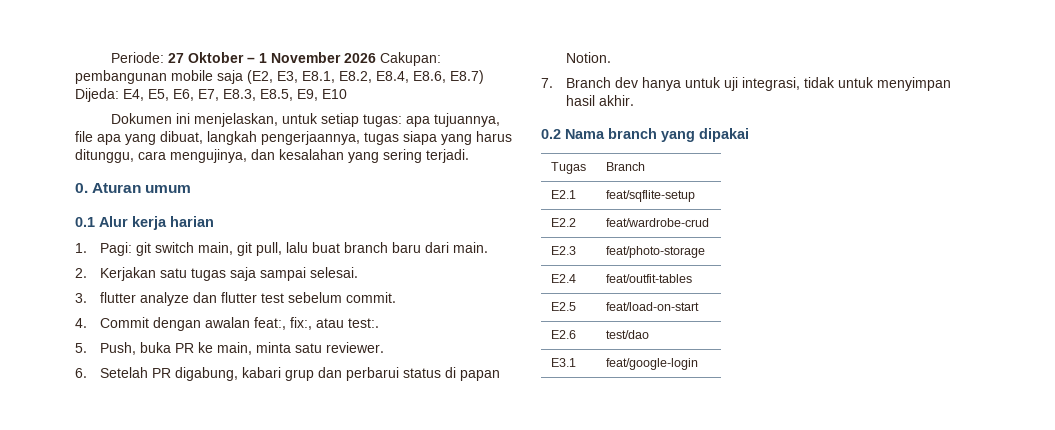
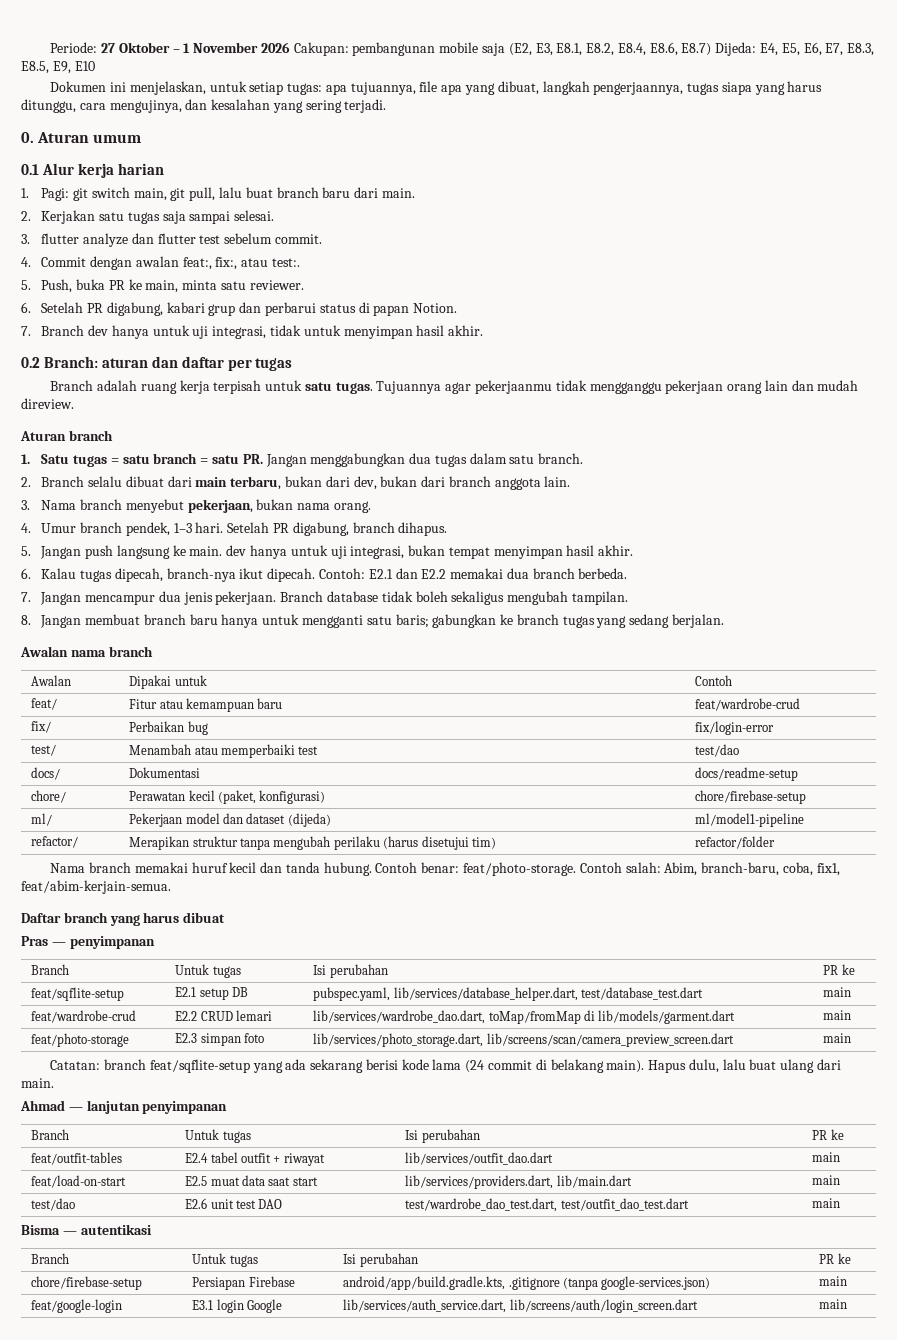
[565,128,749,142] [550,162,586,174] [605,162,645,171] [550,190,576,199] [605,190,695,202] [550,218,576,227] [605,218,709,227] [550,246,576,255] [605,246,705,258] [550,274,576,283] [605,274,692,283] [550,302,576,311] [605,302,699,311] [550,330,576,339] [605,330,649,339] [550,358,576,367] [605,358,698,370] Nama branch yang dipakai // Tugas | Branch // E2.1 | feat/sqflite-setup // E2.2 | feat/wardrobe-crud // E2.3 | feat/photo-storage // E2.4 | feat/outfit-tables // E2.5 | feat/load-on-start // E2.6 | test/dao // E3.1 | feat/google-login -> [43,356,293,371] [50,380,859,394] [21,398,74,409] [20,430,113,441] [21,453,584,467] [21,476,571,490] [21,499,372,513] [21,522,448,536] [21,545,634,559] [21,568,628,582] [21,591,628,605] [21,614,725,628] [20,646,153,657] [31,675,72,686] [129,675,207,689] [695,675,733,686] [31,698,58,710] [129,698,283,712] [695,698,801,711] [31,721,52,733] [129,721,208,735] [695,721,775,735] [31,744,57,756] [129,744,319,758] [695,744,740,757] [31,767,61,780] [129,767,201,778] [695,767,799,781] [31,790,67,803] [129,790,326,804] [695,790,807,804] [31,813,53,826] [129,813,331,827] [695,813,805,827] [31,836,79,848] [129,836,496,850] [695,836,776,849] [50,862,840,876] [21,880,171,894] [21,912,226,926] [21,936,155,949] [31,964,70,975] [175,964,241,978] [313,964,388,978] [823,964,855,975] [31,987,125,1001] [175,987,249,1000] [313,987,704,1001] [823,987,852,997] [31,1010,137,1023] [175,1010,273,1021] [313,1010,736,1024] [823,1010,852,1020] [31,1033,130,1047] [175,1033,265,1046] [313,1033,734,1047] [823,1033,852,1043] [50,1059,842,1073] [21,1078,54,1088] [20,1100,228,1114] [31,1129,70,1140] [185,1129,251,1143] [405,1129,480,1143] [812,1129,844,1140] [31,1152,123,1165] [185,1152,325,1166] [405,1152,554,1165] [812,1152,841,1162] [31,1175,127,1188] [185,1175,318,1186] [405,1175,632,1189] [812,1175,841,1185] [31,1198,76,1211] [185,1198,283,1209] [405,1198,689,1212] [812,1198,841,1208] [21,1224,152,1235] [31,1253,70,1264] [192,1253,258,1267] [343,1253,418,1267] [819,1253,851,1264] [31,1276,143,1290] [192,1276,295,1290] [343,1276,711,1290] [819,1276,848,1286] [31,1299,123,1313] [192,1299,283,1313] [343,1299,698,1313] [819,1299,848,1309] Branch: aturan dan daftar per tugas // Branch adalah ruang kerja terpisah untuk satu tugas. Tujuannya agar pekerjaanmu tidak mengganggu pekerjaan orang lain dan mudah direview. // Aturan branch // 1. Satu tugas = satu branch = satu PR. Jangan menggabungkan dua tugas dalam satu branch. // 2. Branch selalu dibuat dari main terbaru, bukan dari dev, bukan dari branch anggota lain. // 3. Nama branch menyebut pekerjaan, bukan nama orang. // 4. Umur branch pendek, 1–3 hari. Setelah PR digabung, branch dihapus. // 5. Jangan push langsung ke main. dev hanya untuk uji integrasi, bukan tempat menyimpan hasil akhir. // 6. Kalau tugas dipecah, branch-nya ikut dipecah. Contoh: E2.1 dan E2.2 memakai dua branch berbeda. // 7. Jangan mencampur dua jenis pekerjaan. Branch database tidak boleh sekaligus mengubah tampilan. // 8. Jangan membuat branch baru hanya untuk mengganti satu baris; gabungkan ke branch tugas yang sedang berjalan. // Awalan nama branch // Awalan | Dipakai untuk | Contoh // feat/ | Fitur atau kemampuan baru | feat/wardrobe-crud // fix/ | Perbaikan bug | fix/login-error // test/ | Menambah atau memperbaiki test | test/dao // docs/ | Dokumentasi | docs/readme-setup // chore/ | Perawatan kecil (paket, konfigurasi) | chore/firebase-setup // ml/ | Pekerjaan model dan dataset (dijeda) | ml/model1-pipeline // refactor/ | Merapikan struktur tanpa mengubah perilaku (harus disetujui tim) | refactor/folder // Nama branch memakai huruf kecil dan tanda hubung. Contoh benar: feat/photo-storage. Contoh salah: Abim, branch-baru, coba, fix1, feat/abim-kerjain-semua. // Daftar branch yang harus dibuat // Pras — penyimpanan // Branch | Untuk tugas | Isi perubahan | PR ke // feat/sqflite-setup | E2.1 setup DB | pubspec.yaml, lib/services/database_helper.dart, test/database_test.dart | main // feat/wardrobe-crud | E2.2 CRUD lemari | lib/services/wardrobe_dao.dart, toMap/fromMap di lib/models/garment.dart | main // feat/photo-storage | E2.3 simpan foto | lib/services/photo_storage.dart, lib/screens/scan/camera_preview_screen.dart | main // Catatan: branch feat/sqflite-setup yang ada sekarang berisi kode lama (24 commit di belakang main). Hapus dulu, lalu buat ulang dari main. // Ahmad — lanjutan penyimpanan // Branch | Untuk tugas | Isi perubahan | PR ke // feat/outfit-tables | E2.4 tabel outfit + riwayat | lib/services/outfit_dao.dart | main // feat/load-on-start | E2.5 muat data saat start | lib/services/providers.dart, lib/main.dart | main // test/dao | E2.6 unit test DAO | test/wardrobe_dao_test.dart, test/outfit_dao_test.dart | main // Bisma — autentikasi // Branch | Untuk tugas | Isi perubahan | PR ke // chore/firebase-setup | Persiapan Firebase | android/app/build.gradle.kts, .gitignore (tanpa google-services.json) | main // feat/google-login | E3.1 login Google | lib/services/auth_service.dart, lib/screens/auth/login_screen.dart | main

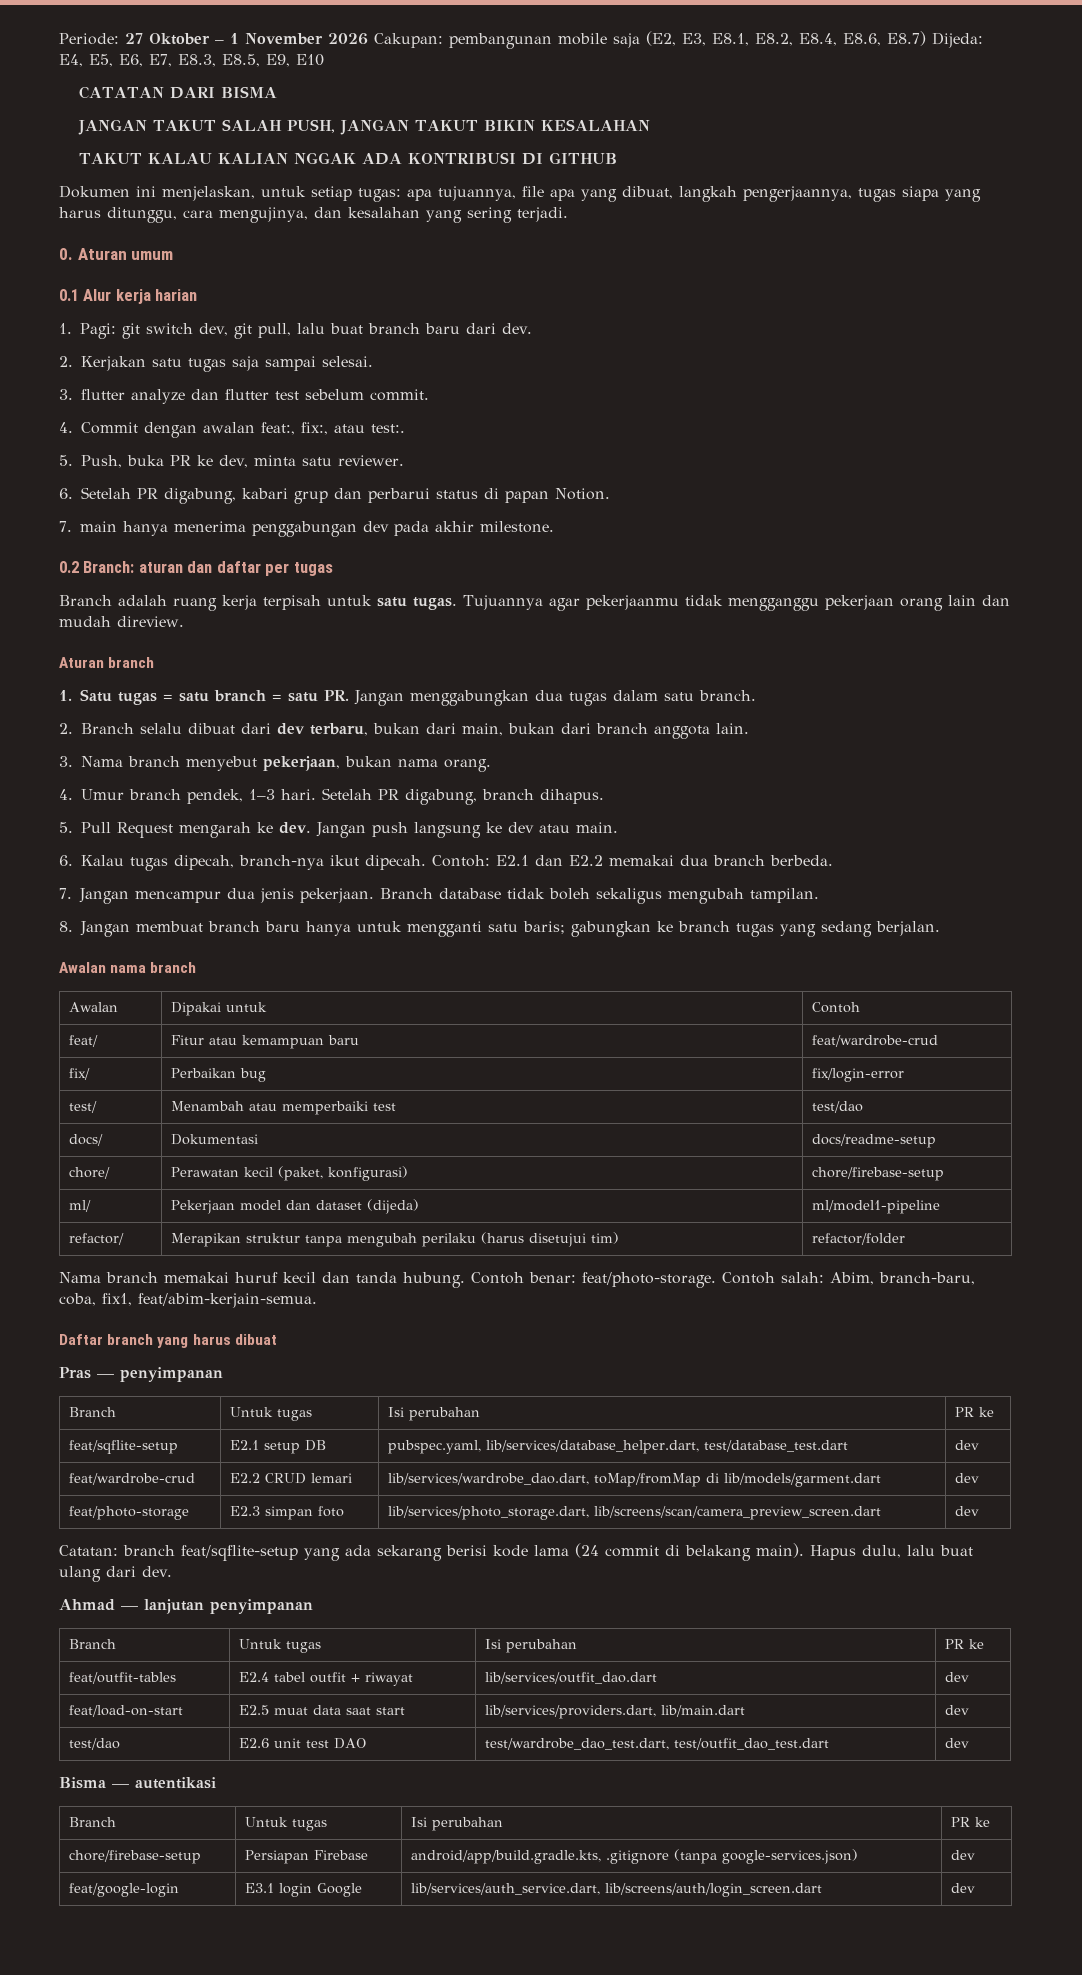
(95, 66) none -> [78,86,277,99] [77,119,650,135] [78,152,617,165] // CATATAN DARI BISMA // JANGAN TAKUT SALAH PUSH, JANGAN TAKUT BIKIN KESALAHAN // TAKUT KALAU KALIAN NGGAK ADA KONTRIBUSI DI GITHUB
[133,188,167,201] main, -> [199,323,228,336] dev,
[381,188,415,198] main. -> [501,323,532,334] dev.
[145,280,179,293] main, -> [219,455,248,468] dev,
[41,325,484,339] Branch dev hanya untuk uji integrasi, tidak untuk menyimpan hasil akhir. -> [80,521,554,537] main hanya menerima penggabungan dev pada akhir milestone.
[195,477,228,487] main -> [277,723,305,735] dev
[353,476,377,490] dev, -> [462,723,503,736] main,
(31, 551) none -> [81,822,311,838] Pull Request mengarah ke dev.
[189,545,634,559] main. dev hanya untuk uji integrasi, bukan tempat menyimpan hasil akhir. -> [508,822,618,833] dev atau main.
[823,987,852,997] main -> [954,1440,979,1450] dev
[823,1010,852,1020] main -> [954,1473,979,1483] dev
[823,1033,852,1043] main -> [954,1506,979,1516] dev
[21,1078,54,1088] main. -> [142,1566,172,1577] dev.
[812,1152,841,1162] main -> [944,1672,969,1682] dev
[812,1175,841,1185] main -> [944,1705,969,1715] dev
[812,1198,841,1208] main -> [944,1738,969,1748] dev
[819,1276,848,1286] main -> [950,1850,975,1860] dev
[819,1299,848,1309] main -> [950,1883,975,1893] dev

